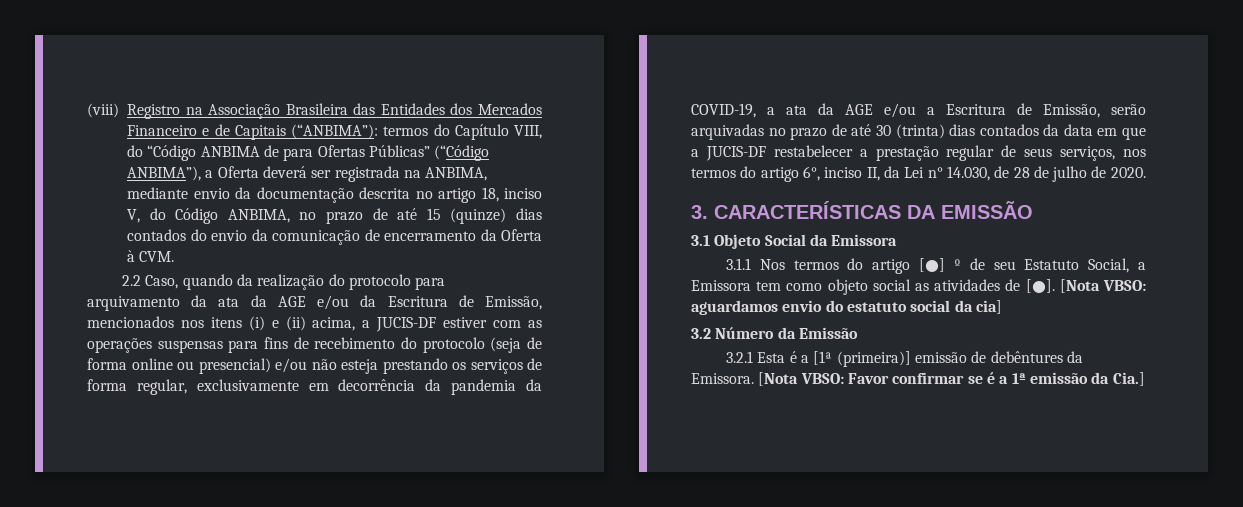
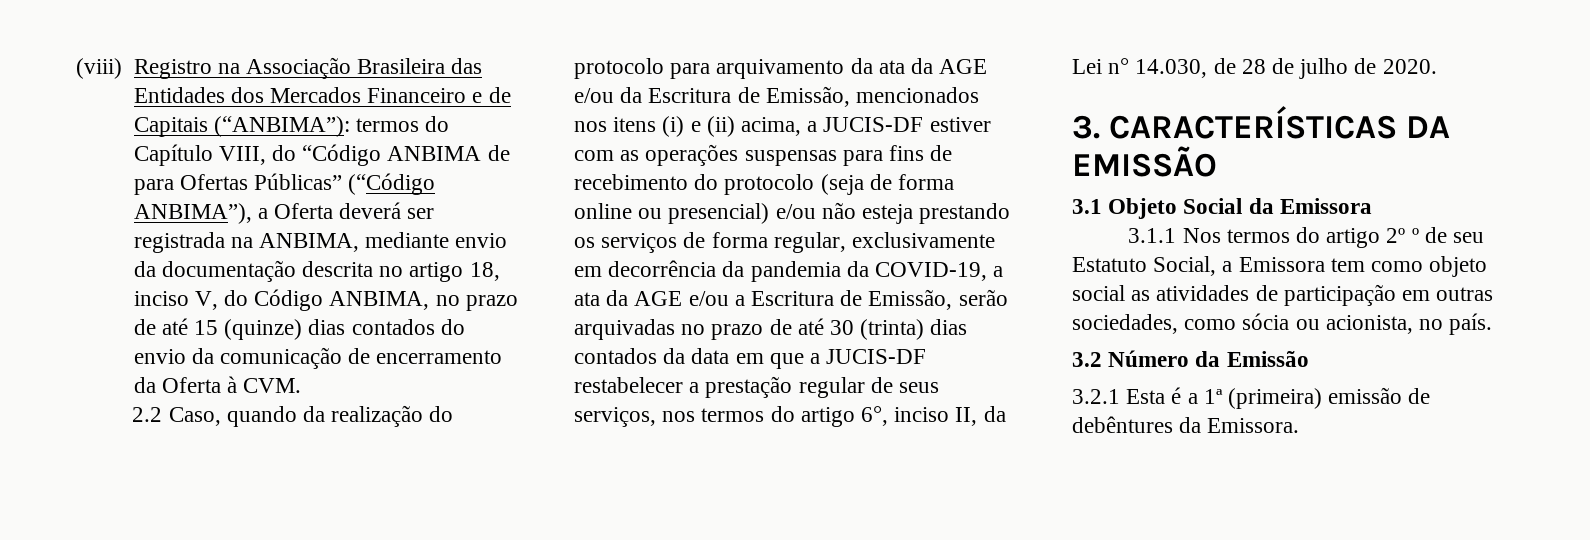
[919,258,946,272] [●] -> [1386,228,1406,243] 2º
[1025,279,1146,293] [691,300,1002,315] [●]. [Nota VBSO: aguardamos envio do estatuto social da cia] -> [1283,284,1494,306] [1072,313,1493,335] participação em outras sociedades, como sócia ou acionista, no país.
[813,351,911,367] [1ª (primeira)] -> [1203,388,1323,409] 1ª (primeira)
[758,372,1145,386] [Nota VBSO: Favor confirmar se é a 1ª emissão da Cia.] -> (1300, 425) none

